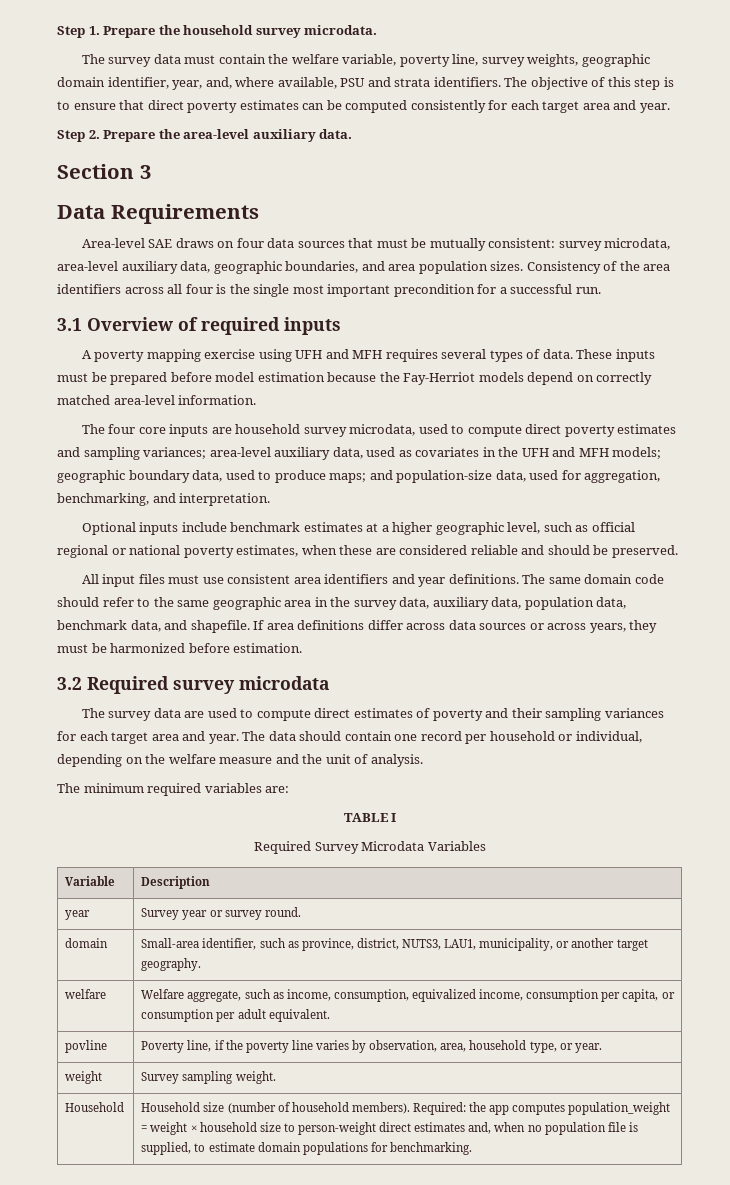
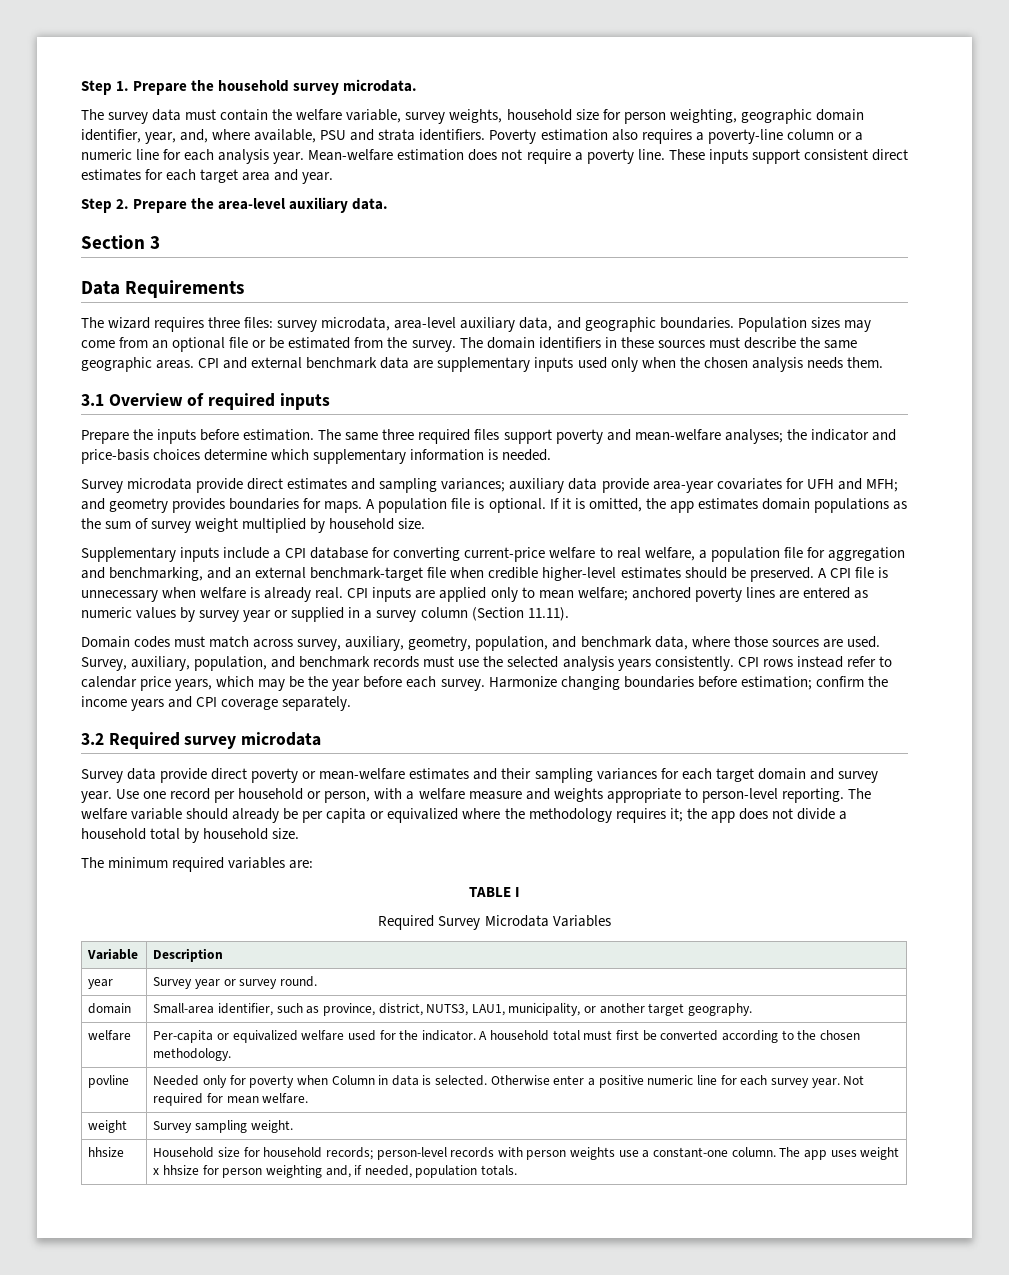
[399,54,579,67] poverty line, survey weights, -> [405,109,737,124] survey weights, household size for person weighting,
[504,77,674,90] [57,100,486,113] The objective of this step is to ensure that direct poverty estimates can be computed consistently -> [489,129,863,144] [81,149,908,164] [81,169,141,181] Poverty estimation also requires a poverty-line column or a numeric line for each analysis year. Mean-welfare estimation does not require a poverty line. These inputs support consistent direct estimates
[81,238,556,251] Area-level SAE draws on four data sources that must be mutually consistent: -> [81,317,274,332] The wizard requires three files:
[213,261,671,274] [57,284,601,297] geographic boundaries, and area population sizes. Consistency of the area identifiers across all four is the single most important precondition for a successful run. -> [556,317,871,332] [81,337,857,352] [81,357,883,372] and geographic boundaries. Population sizes may come from an optional file or be estimated from the survey. The domain identifiers in these sources must describe the same geographic areas. CPI and external benchmark data are supplementary inputs used only when the chosen analysis needs them.
[81,349,655,362] [57,372,653,385] [57,395,257,405] [81,424,677,437] [57,447,662,460] [57,470,661,483] [57,493,271,506] [81,522,635,535] [57,545,678,558] [81,574,664,587] [57,597,627,610] [57,620,658,633] [57,643,303,653] [57,676,329,694] [81,708,483,721] A poverty mapping exercise using UFH and MFH requires several types of data. These inputs must be prepared before model estimation because the Fay-Herriot models depend on correctly matched area-level information. // The four core inputs are household survey microdata, used to compute direct poverty estimates and sampling variances; area-level auxiliary data, used as covariates in the UFH and MFH models; geographic boundary data, used to produce maps; and population-size data, used for aggregation, benchmarking, and interpretation. // Optional inputs include benchmark estimates at a higher geographic level, such as official regional or national poverty estimates, when these are considered reliable and should be preserved. // All input files must use consistent area identifiers and year definitions. The same domain code should refer to the same geographic area in the survey data, auxiliary data, population data, benchmark data, and shapefile. If area definitions differ across data sources or across years, they must be harmonized before estimation. // 3.2 Required survey microdata // The survey data are used to compute direct estimates of poverty -> [81,429,896,444] [81,449,552,464] [81,478,898,493] [81,498,907,513] [81,518,426,533] [81,547,905,562] [81,567,888,582] [81,587,868,602] [81,607,569,622] [81,636,880,651] [81,656,892,671] [81,676,888,691] [81,696,352,711] [81,732,322,749] [81,768,470,783] Prepare the inputs before estimation. The same three required files support poverty and mean-welfare analyses; the indicator and price-basis choices determine which supplementary information is needed. // Survey microdata provide direct estimates and sampling variances; auxiliary data provide area-year covariates for UFH and MFH; and geometry provides boundaries for maps. A population file is optional. If it is omitted, the app estimates domain populations as the sum of survey weight multiplied by household size. // Supplementary inputs include a CPI database for converting current-price welfare to real welfare, a population file for aggregation and benchmarking, and an external benchmark-target file when credible higher-level estimates should be preserved. A CPI file is unnecessary when welfare is already real. CPI inputs are applied only to mean welfare; anchored poverty lines are entered as numeric values by survey year or supplied in a survey column (Section 11.11). // Domain codes must match across survey, auxiliary, geometry, population, and benchmark data, where those sources are used. Survey, auxiliary, population, and benchmark records must use the selected analysis years consistently. CPI rows instead refer to calendar price years, which may be the year before each survey. Harmonize changing boundaries before estimation; confirm the income years and CPI coverage separately. // 3.2 Required survey microdata // Survey data provide direct poverty or mean-welfare estimates
[151,731,392,744] area and year. The data should contain -> [757,768,878,783] [81,789,140,803] domain and survey year. Use
[575,731,642,743] [57,754,423,767] individual, depending on the welfare measure and the unit of analysis. -> [324,788,871,803] [81,808,847,823] [81,828,300,843] person, with a welfare measure and weights appropriate to person-level reporting. The welfare variable should already be per capita or equivalized where the methodology requires it; the app does not divide a household total by household size.
[141,989,675,1002] [141,1009,330,1022] [65,1040,108,1053] [141,1040,602,1053] Welfare aggregate, such as income, consumption, equivalized income, consumption per capita, or consumption per adult equivalent. // povline | Poverty line, if the poverty line varies by observation, area, household type, or year. -> [153,1030,860,1043] [153,1048,232,1061] [88,1075,130,1088] [153,1075,865,1088] [153,1093,309,1106] Per-capita or equivalized welfare used for the indicator. A household total must first be converted according to the chosen methodology. // povline | Needed only for poverty when Column in data is selected. Otherwise enter a positive numeric line for each survey year. Not required for mean welfare.
[65,1102,125,1112] Household -> [88,1147,125,1157] hhsize
[227,1102,671,1115] [141,1122,638,1135] [141,1142,472,1155] (number of household members). Required: the app computes population_weight = weight × household size to person-weight direct estimates and, when no population file is supplied, to estimate domain populations for benchmarking. -> [243,1147,900,1160] [153,1165,518,1178] for household records; person-level records with person weights use a constant-one column. The app uses weight x hhsize for person weighting and, if needed, population totals.

